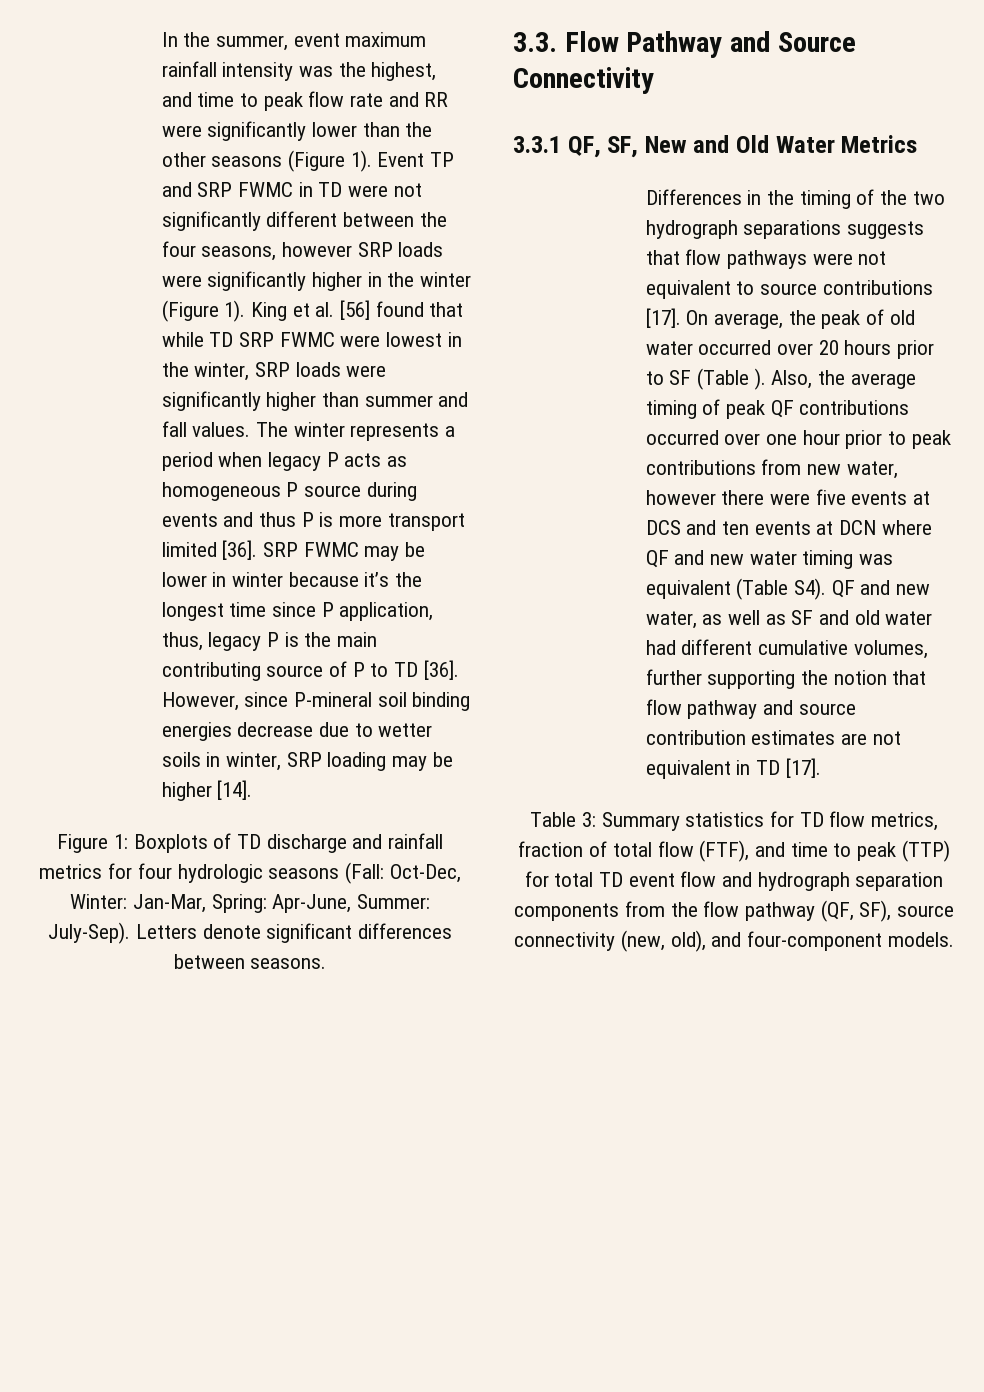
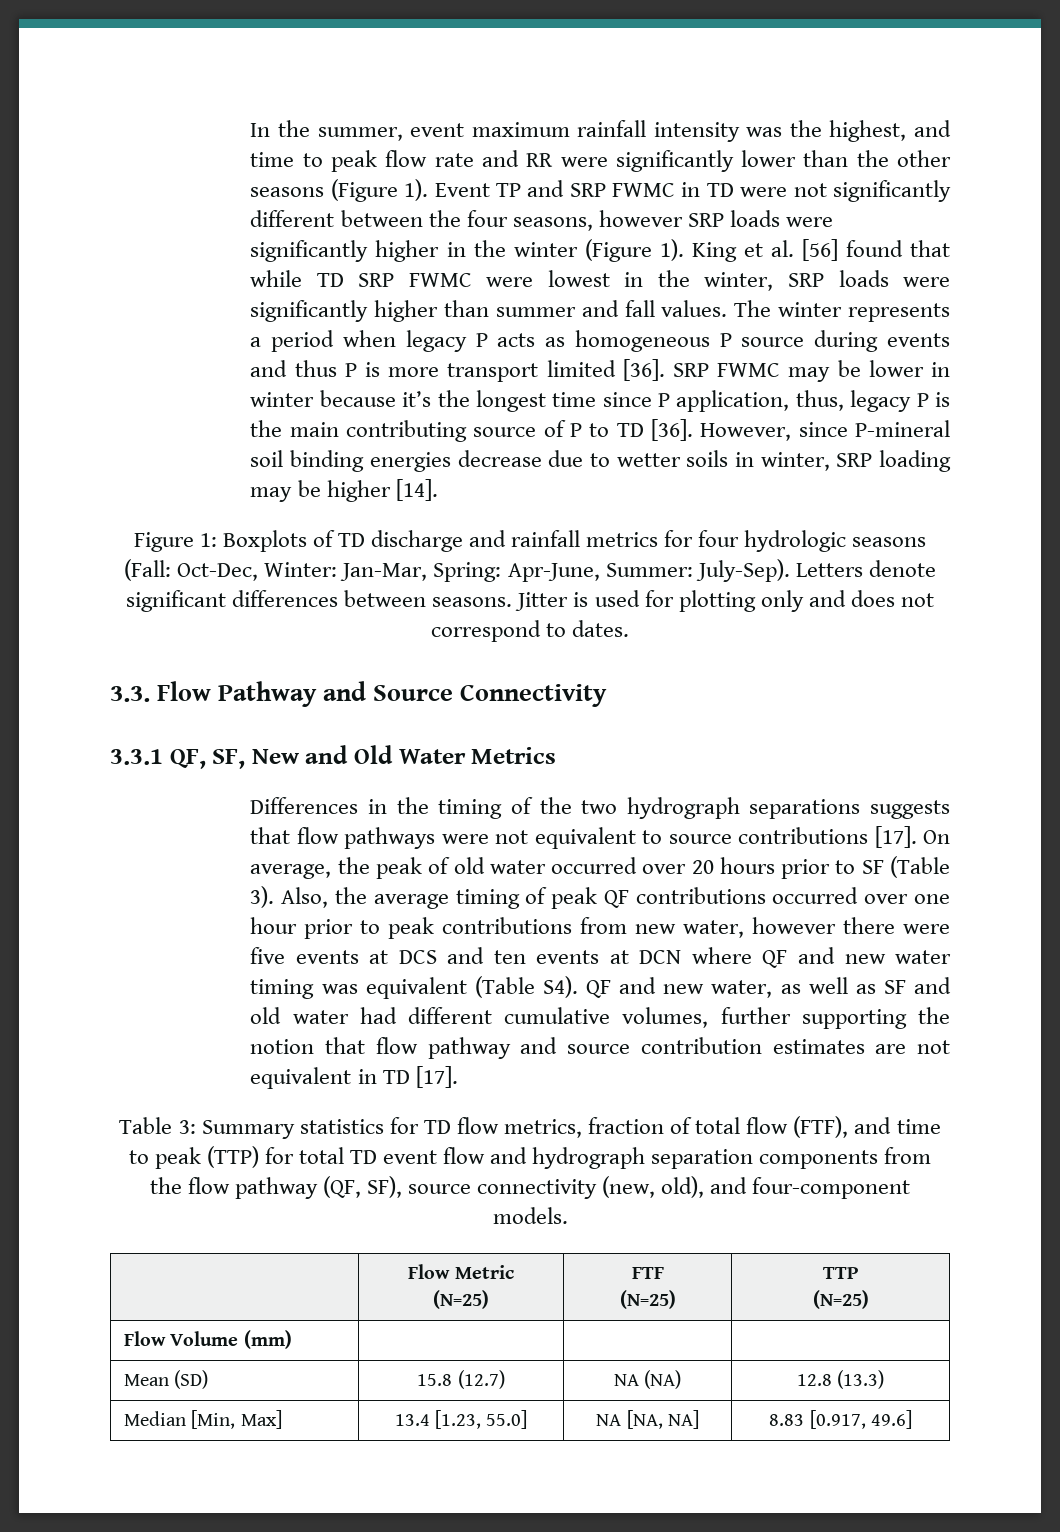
(327, 963) none -> [515,590,934,612] [430,620,630,642] Jitter is used for plotting only and does not correspond to dates.
[754,368,766,390] ). -> [250,886,275,908] 3).
(954, 939) none -> [408,1264,514,1279] [433,1290,489,1309] [631,1267,664,1279] [619,1290,676,1309] [822,1267,859,1279] [812,1290,869,1309] [124,1330,292,1349] [124,1370,209,1389] [417,1370,505,1389] [613,1370,682,1389] [796,1370,885,1389] [124,1410,282,1429] [394,1410,528,1429] [596,1410,699,1429] [769,1410,912,1429] // | Flow Metric // (N=25) | FTF // (N=25) | TTP // (N=25) // Flow Volume (mm) | | | // Mean (SD) | 15.8 (12.7) | NA (NA) | 12.8 (13.3) // Median [Min, Max] | 13.4 [1.23, 55.0] | NA [NA, NA] | 8.83 [0.917, 49.6]

